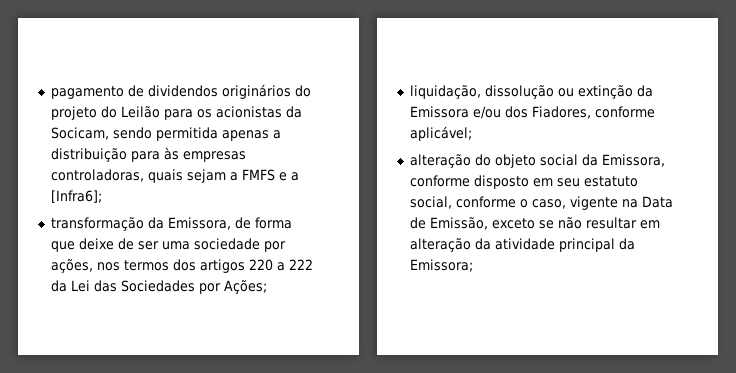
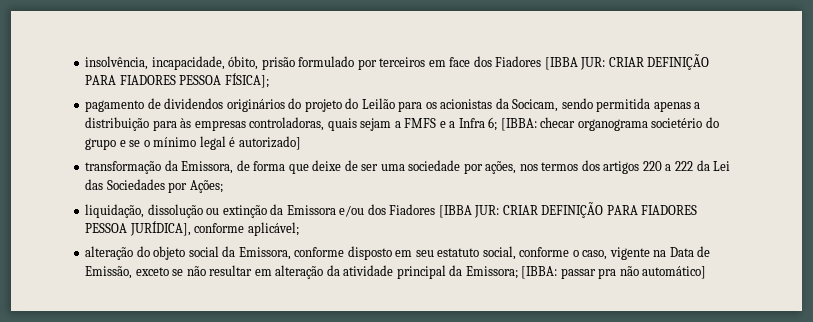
(50, 92) none -> [85,54,710,70] [85,73,269,88] insolvência, incapacidade, óbito, prisão formulado por terceiros em face dos Fiadores [IBBA JUR: CRIAR DEFINIÇÃO PARA FIADORES PESSOA FÍSICA]; //
[50,190,102,203] [Infra6]; -> [458,117,719,131] [85,136,301,150] Infra 6; [IBBA: checar organograma societério do grupo e se o mínimo legal é autorizado]
[531,106,591,119] Fiadores, -> [389,202,698,218] [85,221,191,236] Fiadores [IBBA JUR: CRIAR DEFINIÇÃO PARA FIADORES PESSOA JURÍDICA],
(473, 265) none -> [521,266,707,279] [IBBA: passar pra não automático]

